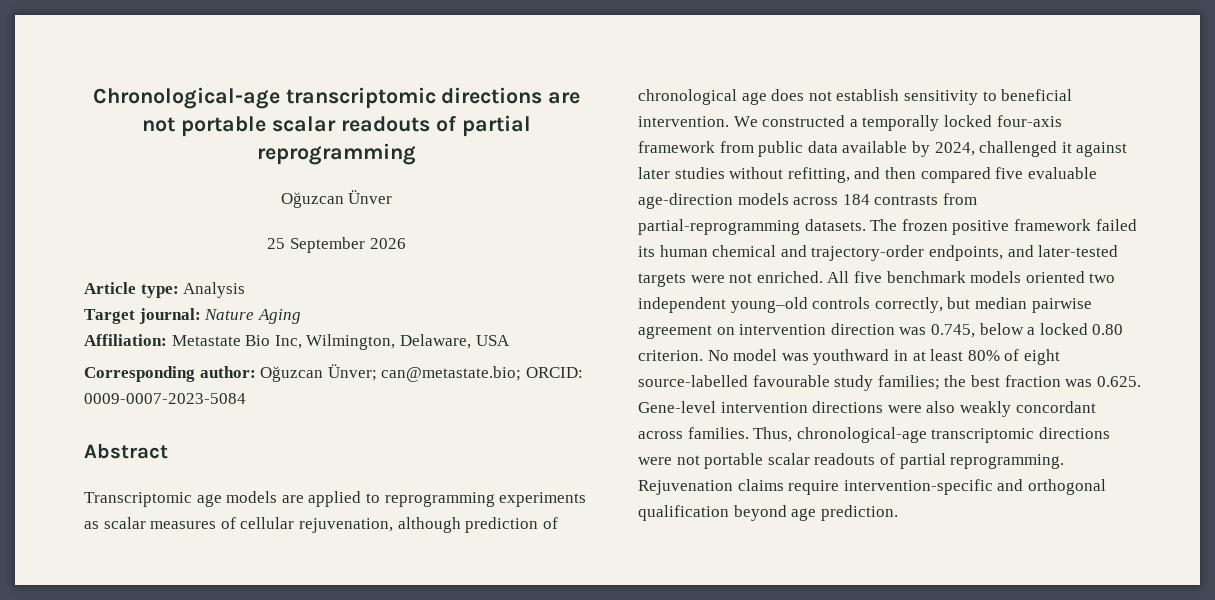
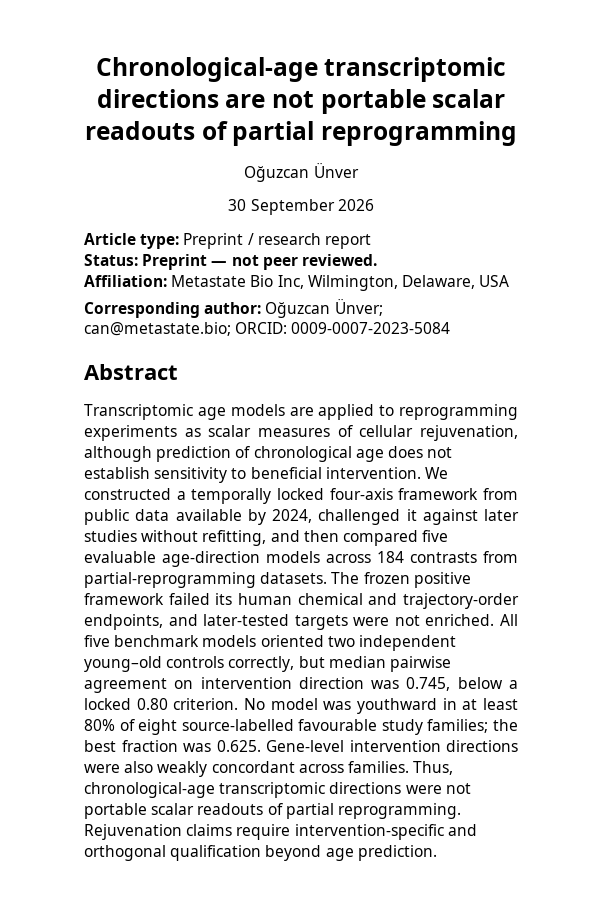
[267,238,286,249] 25 -> [228,199,247,211] 30
[183,282,246,298] [84,308,301,324] Analysis // Target journal: Nature Aging -> [183,233,371,249] [84,254,377,270] Preprint / research report // Status: Preprint — not peer reviewed.

